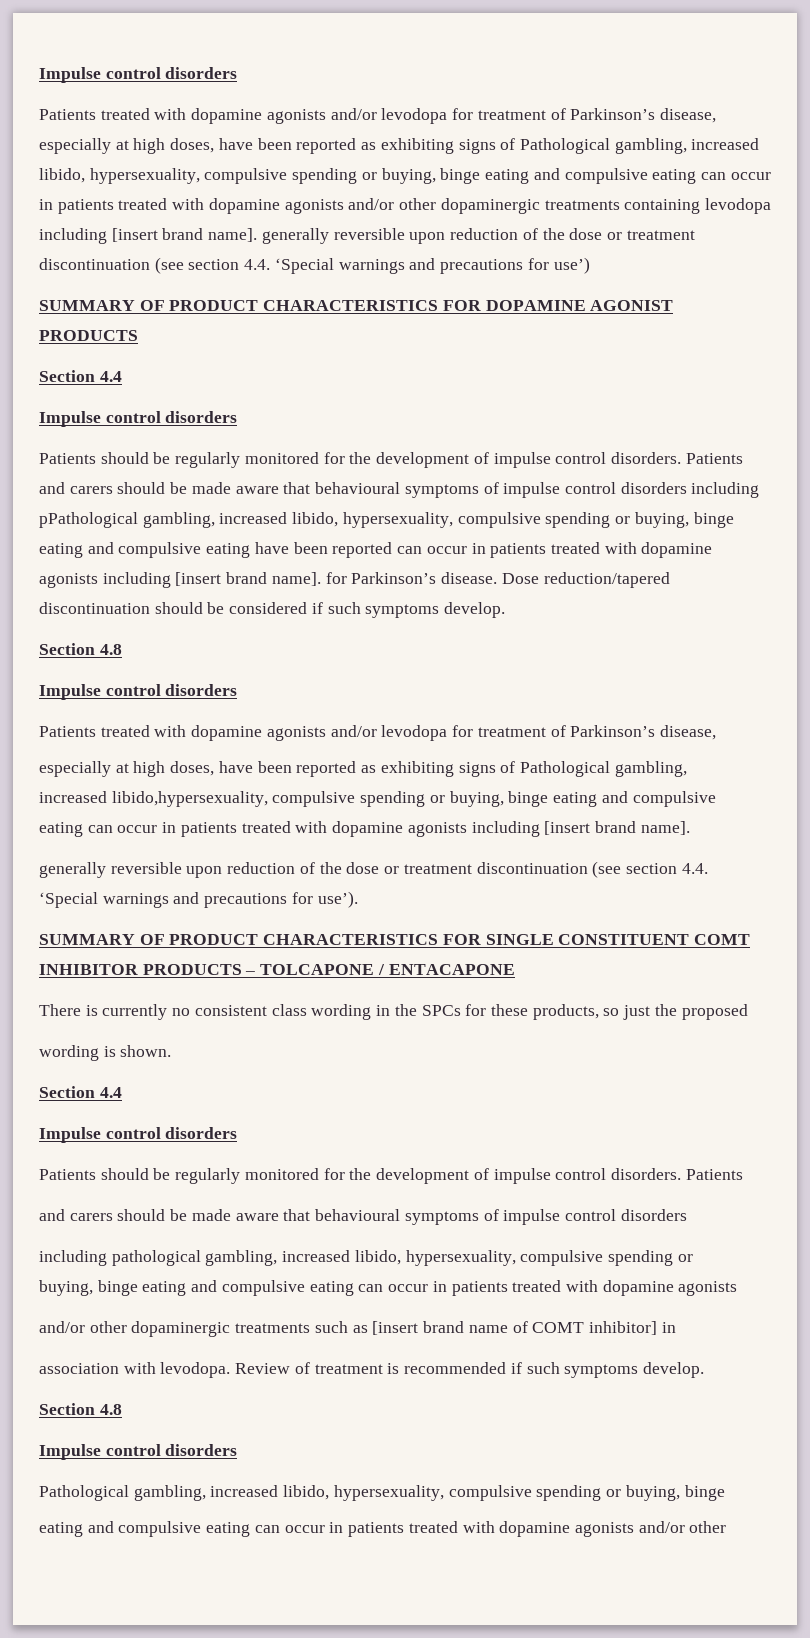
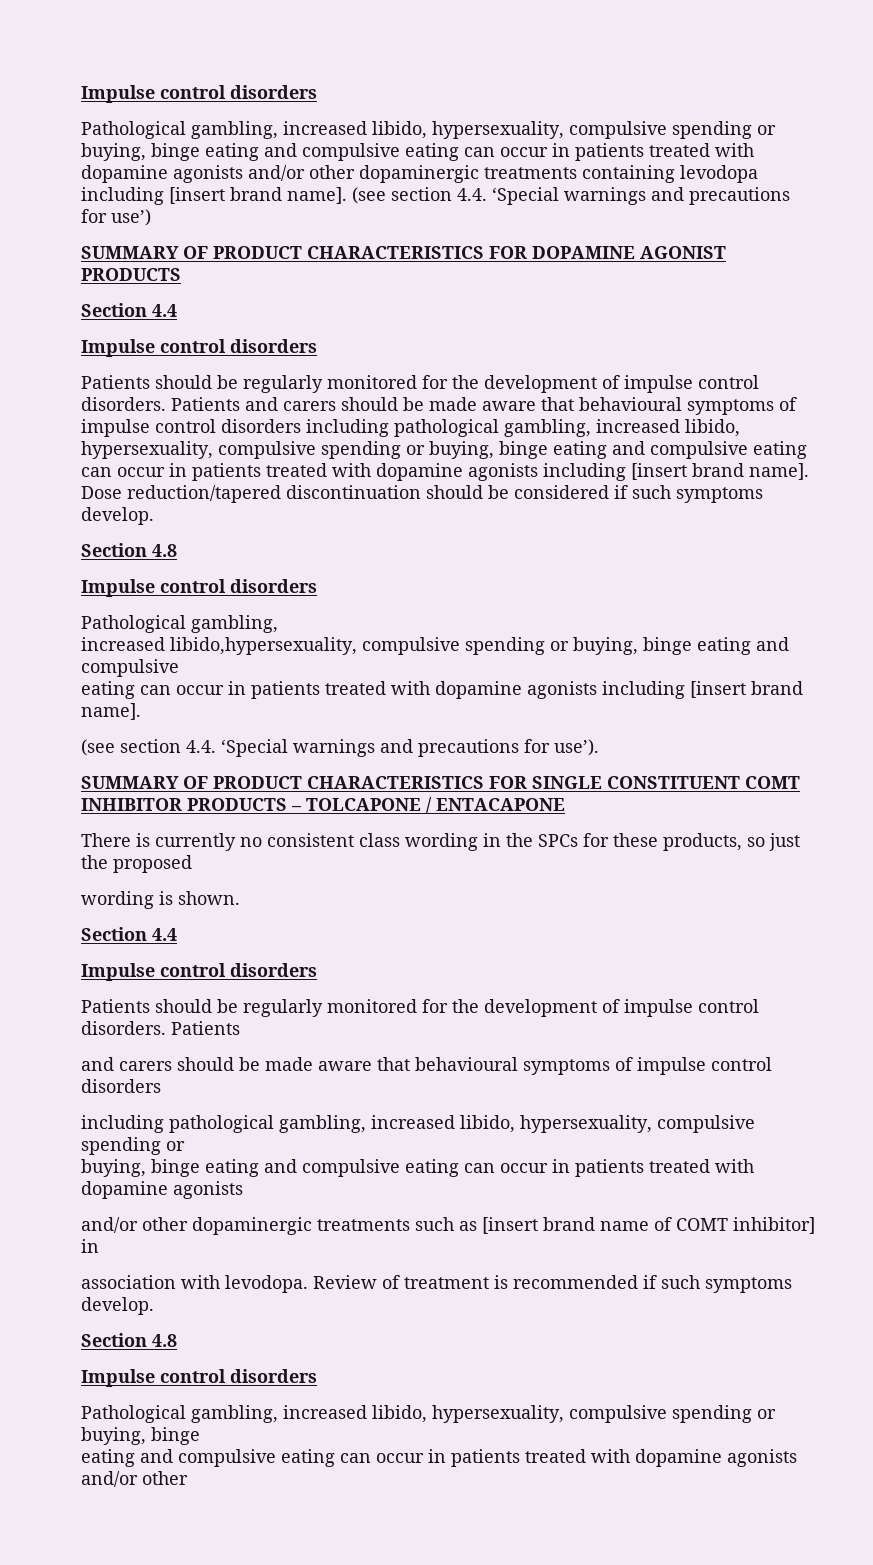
[39,67,238,83] [39,108,716,124] [39,138,516,154] Impulse control disorders // Patients treated with dopamine agonists and/or levodopa for treatment of Parkinson’s disease, especially at high doses, have been reported as exhibiting signs of -> [81,85,317,103] Impulse control disorders //
[261,228,695,244] [39,258,150,270] generally reversible upon reduction of the dose or treatment discontinuation -> (347, 195) none
[39,512,138,528] pPathological -> [394,419,499,437] pathological
[254,542,393,558] have been reported -> (807, 450) none
[325,572,498,584] for Parkinson’s disease. -> (809, 471) none
[39,725,716,741] [39,761,516,777] Patients treated with dopamine agonists and/or levodopa for treatment of Parkinson’s disease, // especially at high doses, have been reported as exhibiting signs of -> (317, 586) none
[39,862,588,878] generally reversible upon reduction of the dose or treatment discontinuation -> (141, 711) none

